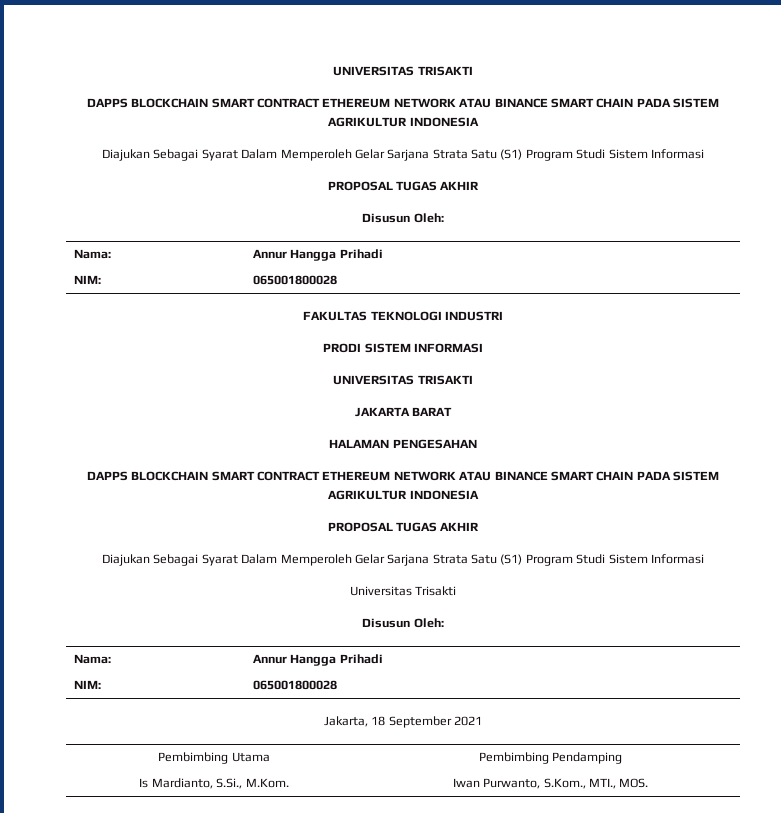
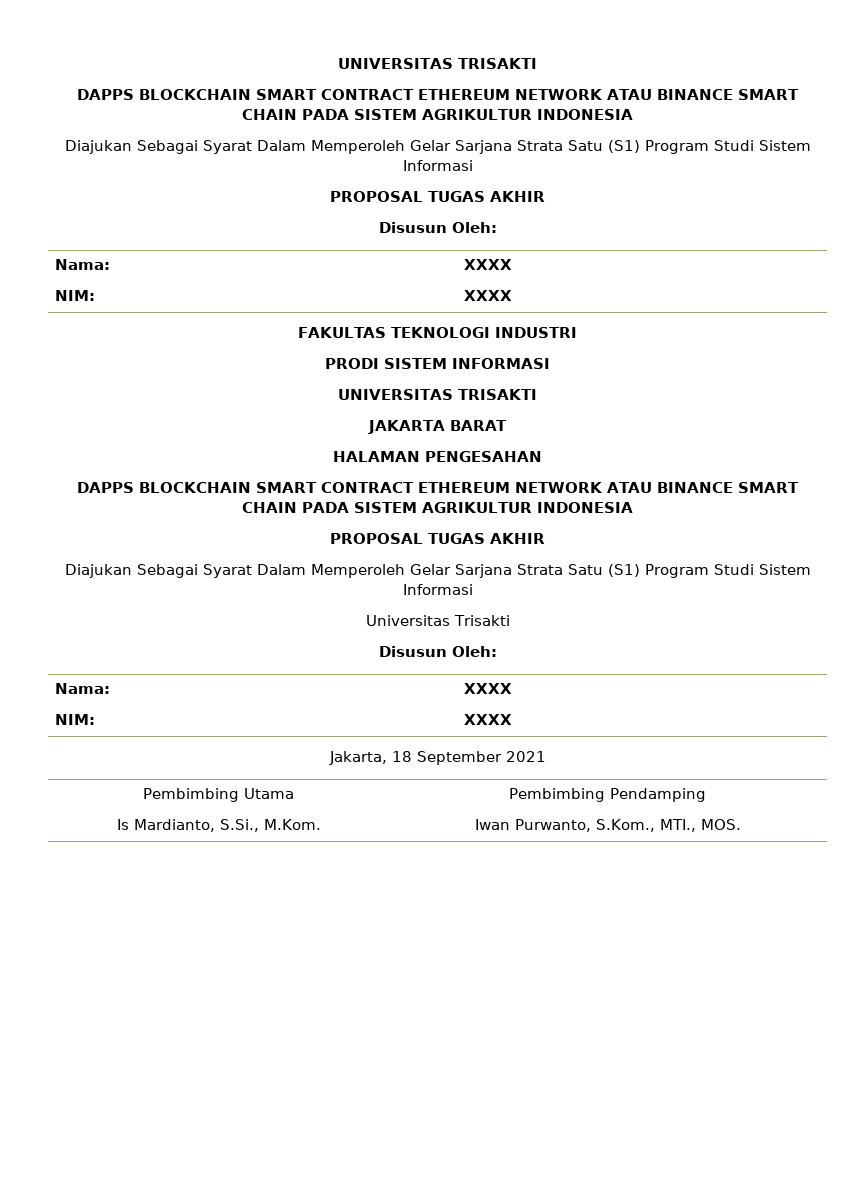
[253,249,383,261] [74,275,102,284] [253,275,338,285] Annur Hangga Prihadi // NIM: | 065001800028 -> [463,259,512,270] [54,290,95,301] [463,290,512,301] XXXX // NIM: | XXXX
[253,654,383,666] [74,680,102,689] [253,680,338,690] Annur Hangga Prihadi // NIM: | 065001800028 -> [463,683,512,694] [54,714,95,725] [463,714,512,725] XXXX // NIM: | XXXX

